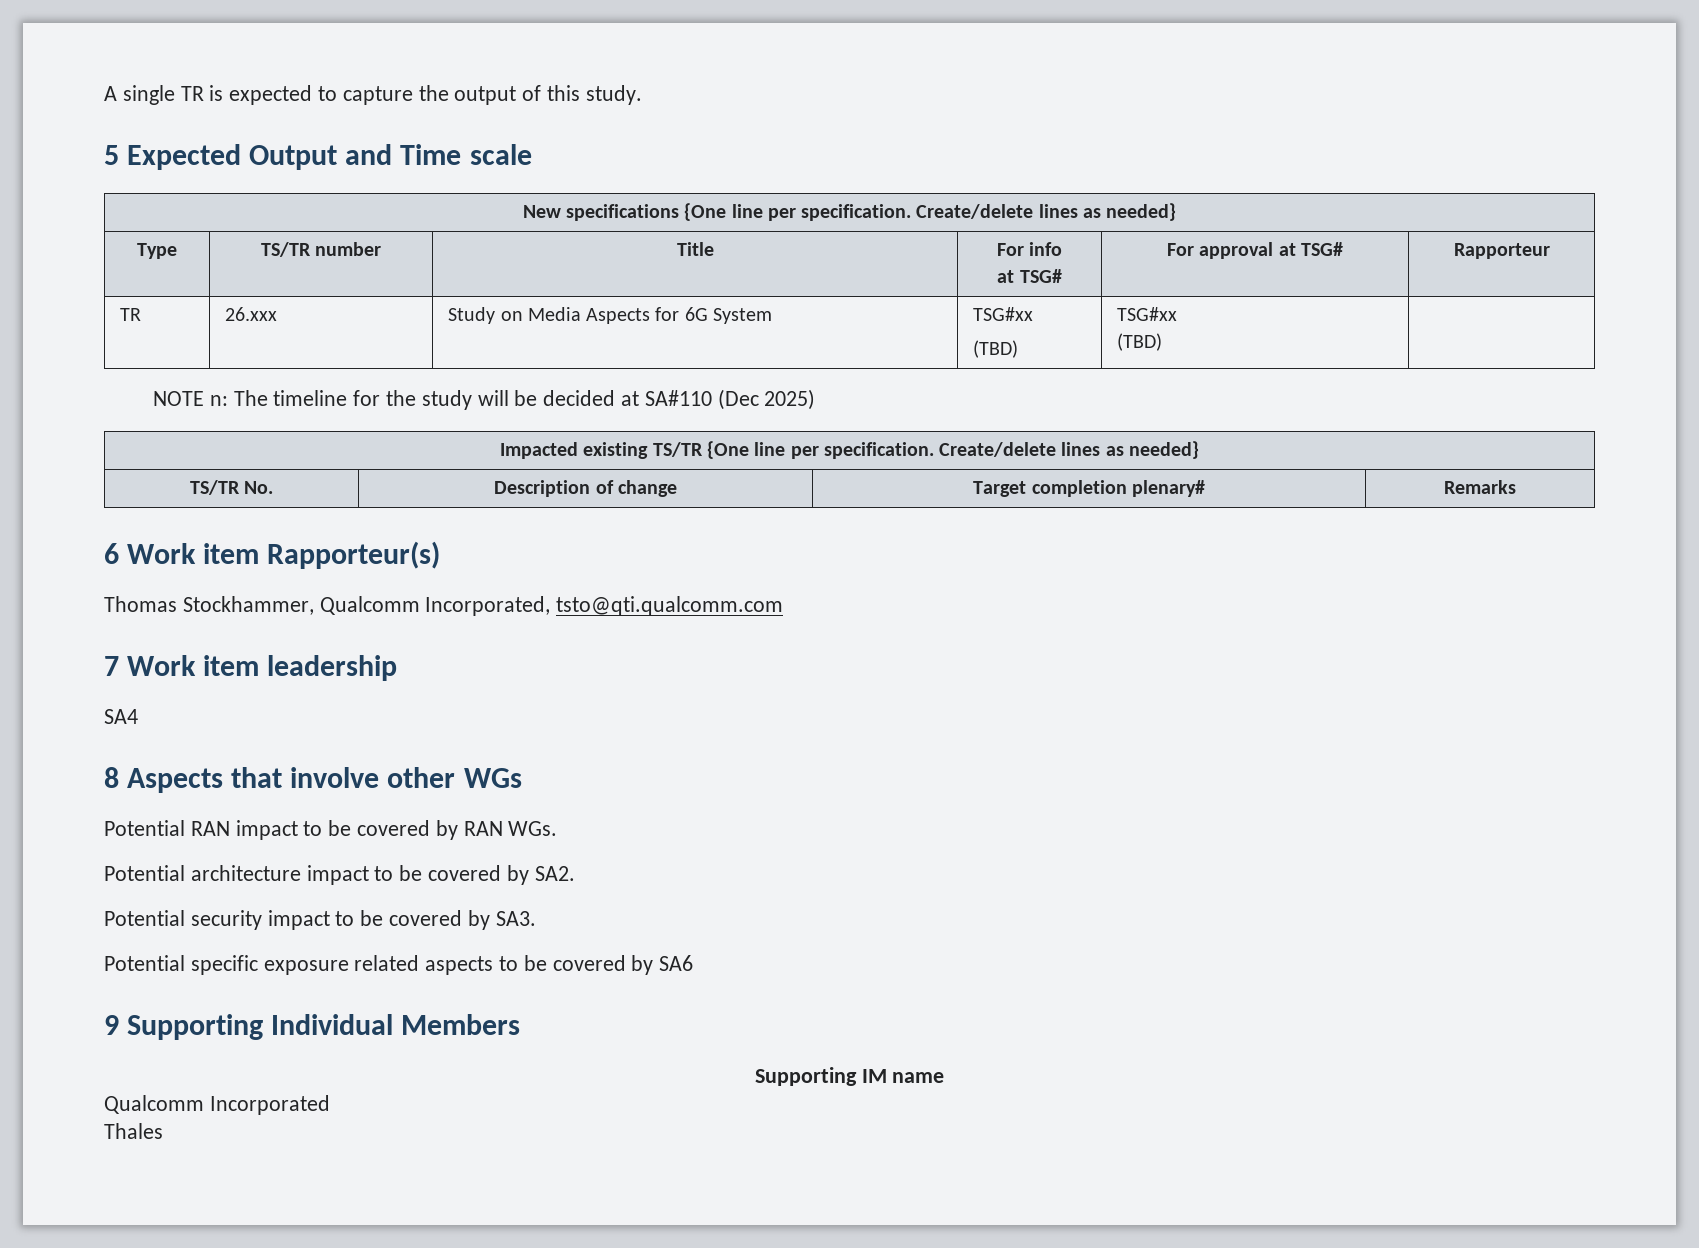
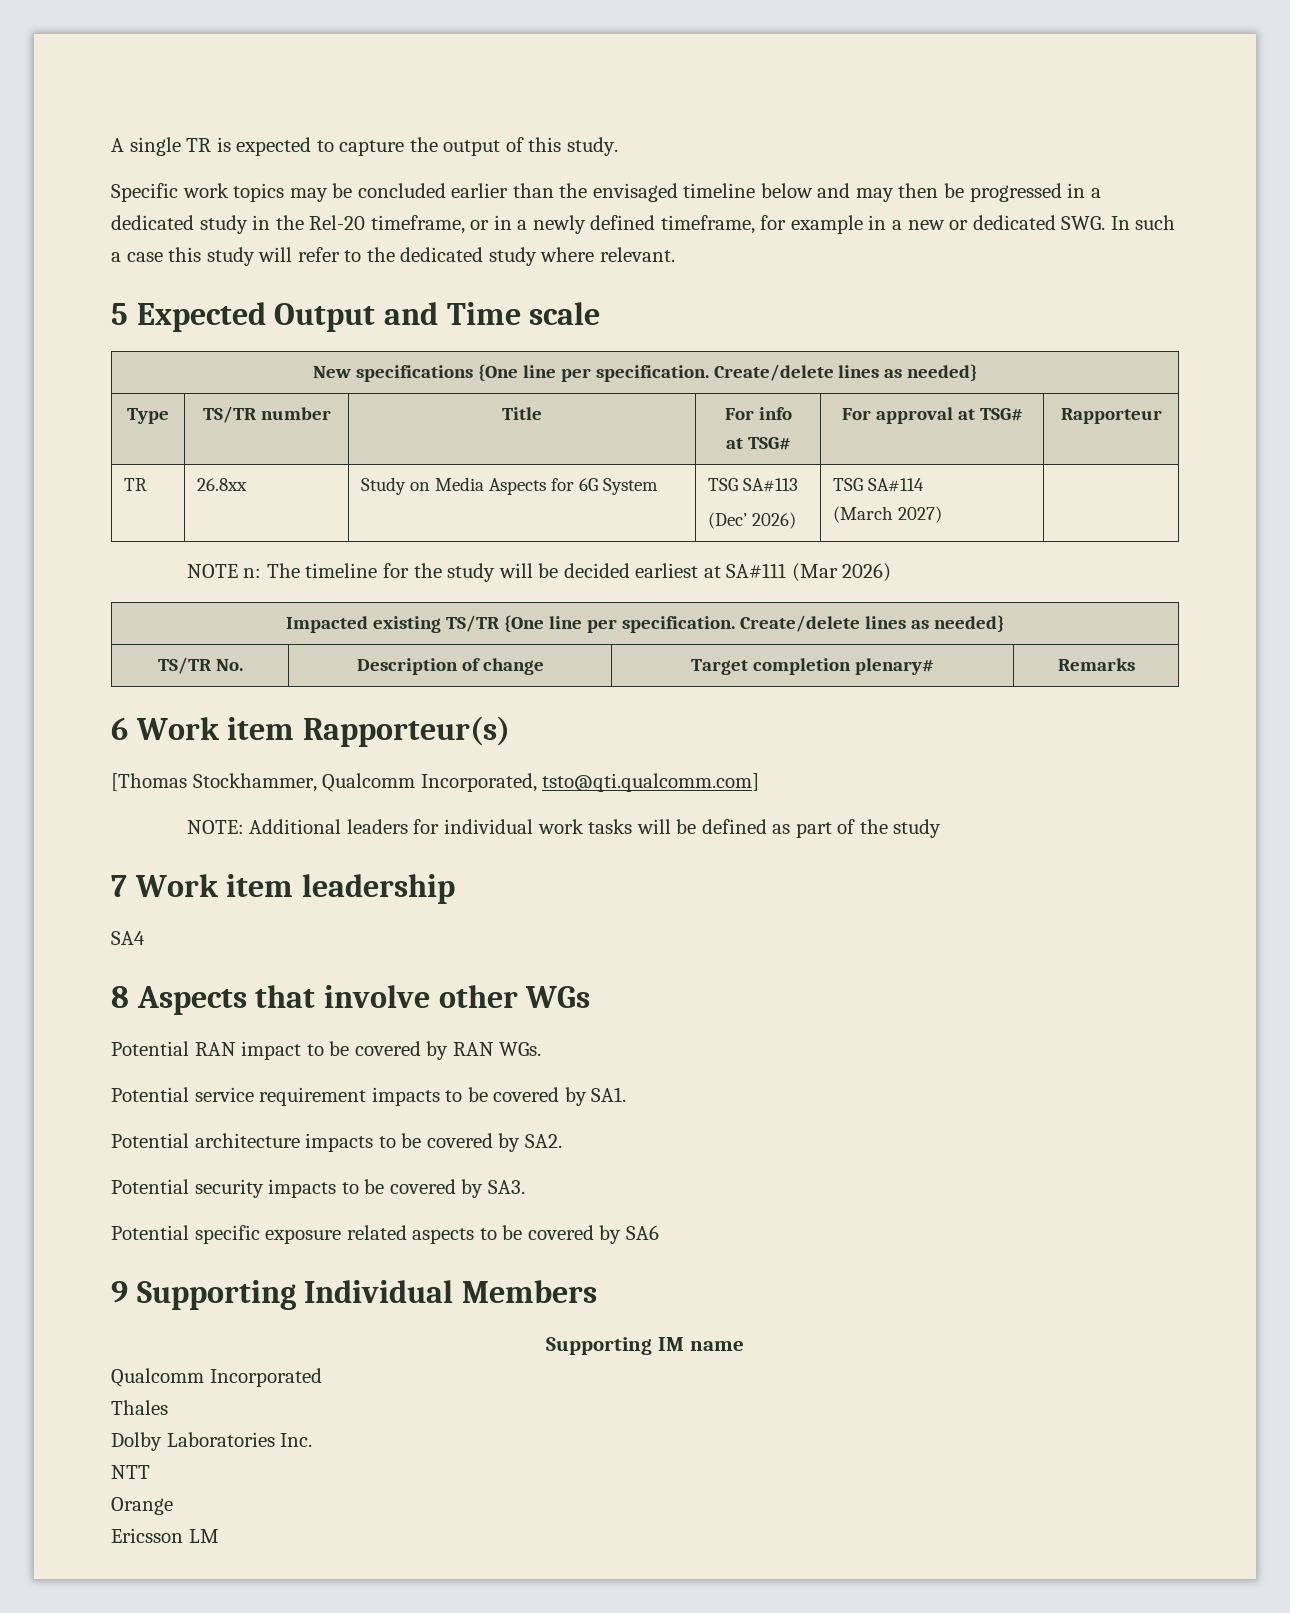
(642, 95) none -> [111,183,1101,202] [111,215,1176,234] [111,247,675,266] // Specific work topics may be concluded earlier than the envisaged timeline below and may then be progressed in a dedicated study in the Rel-20 timeframe, or in a newly defined timeframe, for example in a new or dedicated SWG. In such a case this study will refer to the dedicated study where relevant.
[225,307,278,321] 26.xxx -> [197,478,248,491] 26.8xx
[973,307,1034,321] [973,340,1019,358] [1117,307,1178,321] [1117,333,1163,351] TSG#xx // (TBD) | TSG#xx // (TBD) -> [708,478,799,492] [708,512,797,529] [833,478,925,492] [833,506,943,523] TSG SA#113 // (Dec’ 2026) | TSG SA#114 // (March 2027)
[620,389,816,410] at SA#110 (Dec 2025) -> [635,563,892,582] earliest at SA#111 (Mar 2026)
[104,596,177,612] Thomas -> [111,773,187,791] [Thomas
[556,596,784,616] tsto@qti.qualcomm.com -> [542,773,760,792] [186,819,942,838] tsto@qti.qualcomm.com] // NOTE: Additional leaders for individual work tasks will be defined as part of the study
(558, 828) none -> [111,1087,627,1106] // Potential service requirement impacts to be covered by SA1.
[306,865,369,885] impact -> [305,1133,374,1152] impacts
[267,910,330,930] impact -> [268,1179,337,1198] impacts
(163, 1131) none -> [111,1432,313,1451] [111,1465,150,1479] [111,1497,173,1515] [111,1528,219,1543] // Dolby Laboratories Inc. // NTT // Orange // Ericsson LM

